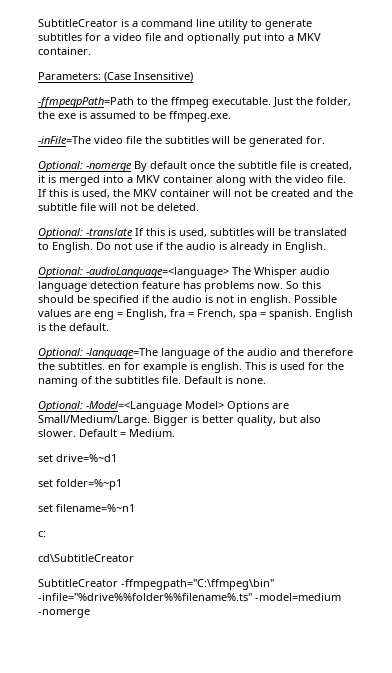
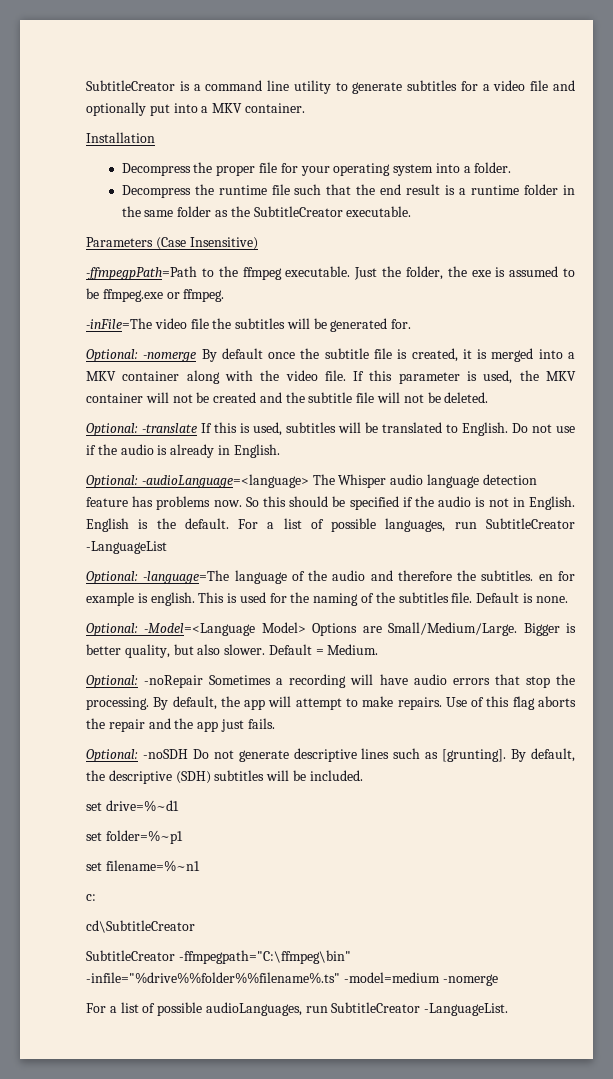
[38,72,101,80] Parameters: -> [86,132,155,143] [121,162,512,176] [121,184,576,198] [121,206,412,217] [86,237,153,247] Installation // Decompress the proper file for your operating system into a folder. // Decompress the runtime file such that the end result is a runtime folder in the same folder as the SubtitleCreator executable. // Parameters
[169,111,231,122] ffmpeg.exe. -> [102,289,225,302] ffmpeg.exe or ffmpeg.
(68, 193) none -> [398,372,460,384] parameter
[250,295,337,306] [38,309,353,320] [38,323,109,331] english. Possible values are eng = English, fra = French, spa = spanish. English is the default. -> [528,496,575,510] [86,518,575,532] [86,541,167,554] English. English is the default. For a list of possible languages, run SubtitleCreator -LanguageList
(175, 433) none -> [86,674,575,688] [86,696,576,710] [86,718,275,732] [86,748,575,762] [86,770,363,784] // Optional: -noRepair Sometimes a recording will have audio errors that stop the processing. By default, the app will attempt to make repairs. Use of this flag aborts the repair and the app just fails. // Optional: -noSDH Do not generate descriptive lines such as [grunting]. By default, the descriptive (SDH) subtitles will be included.
(90, 613) none -> [86,1002,509,1016] // For a list of possible audioLanguages, run SubtitleCreator -LanguageList.

